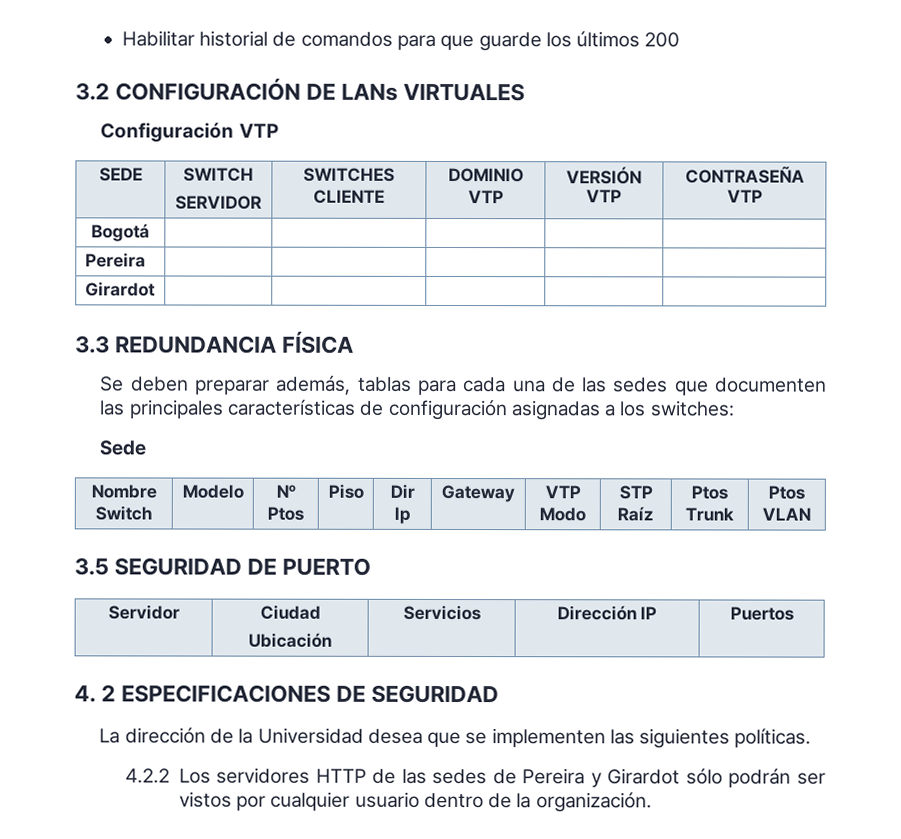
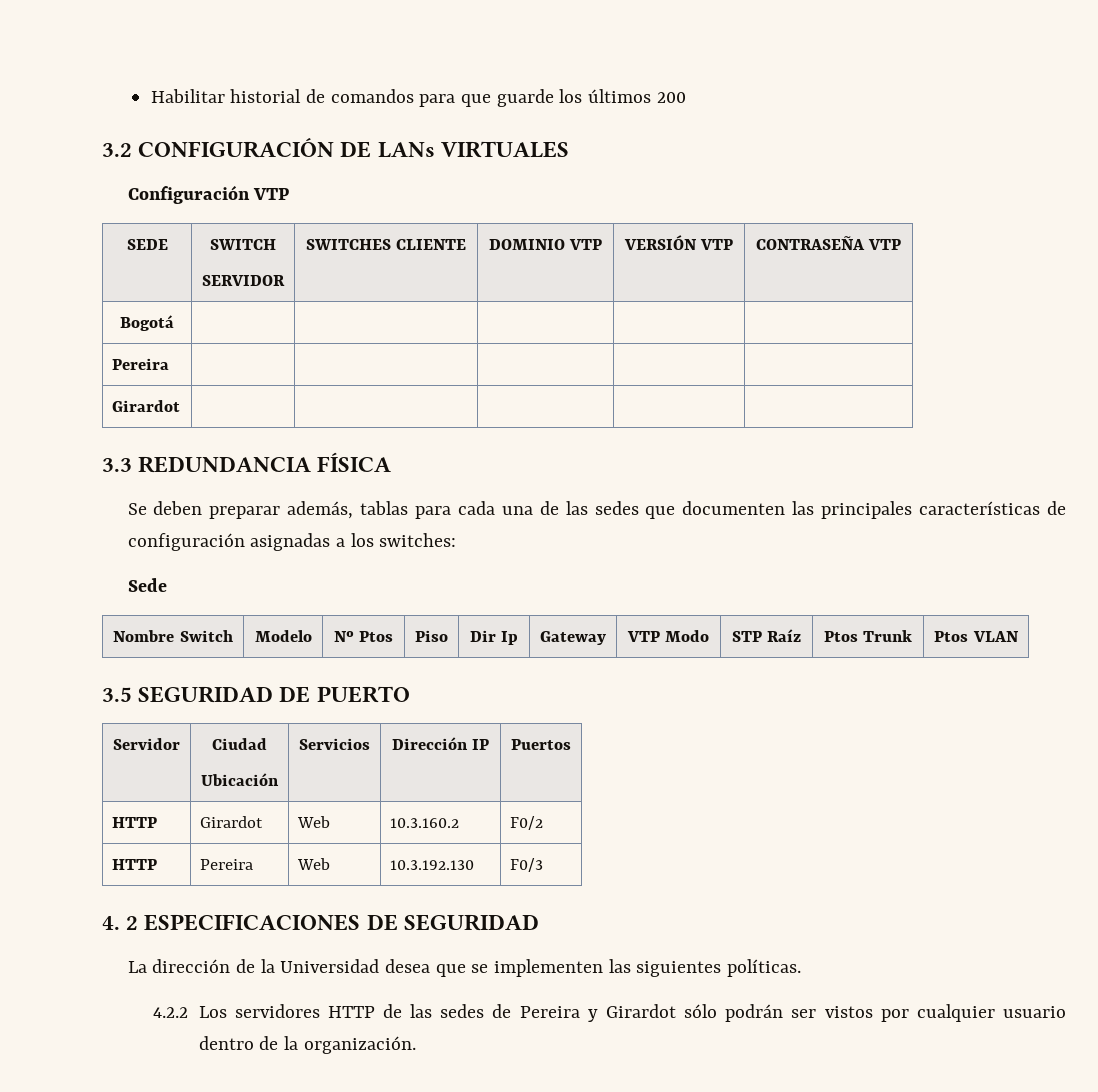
(794, 613) none -> [112,817,158,828] [200,816,264,828] [297,816,331,828] [390,818,460,828] [510,816,544,830] [112,859,158,870] [200,859,254,870] [297,858,331,870] [390,860,475,870] [510,858,544,872] // HTTP | Girardot | Web | 10.3.160.2 | F0/2 // HTTP | Pereira | Web | 10.3.192.130 | F0/3

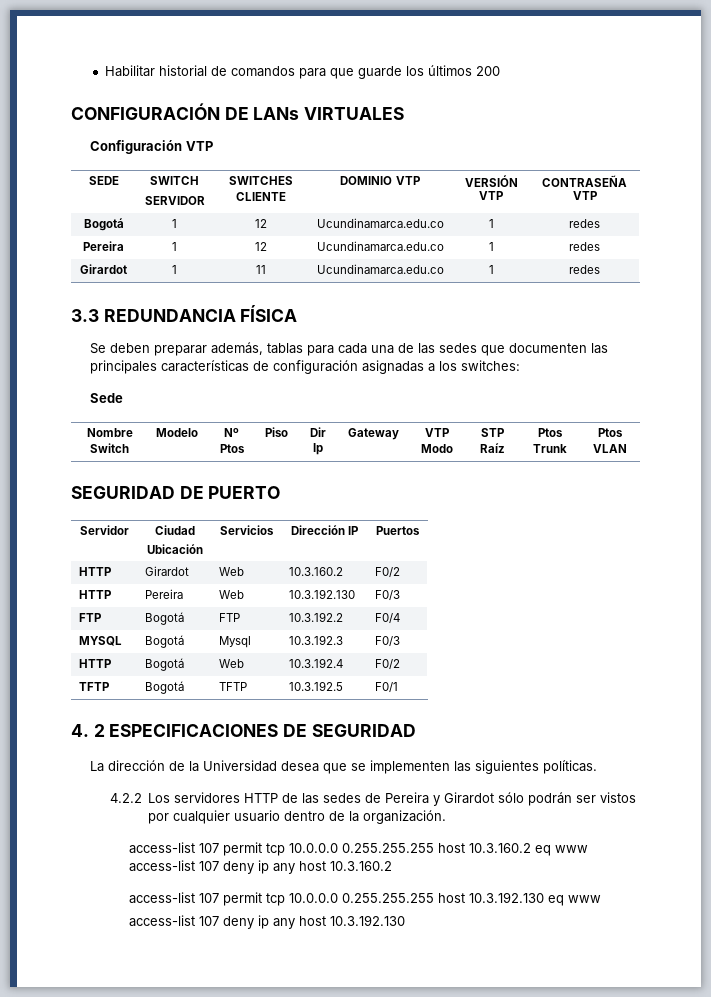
[102,143,132,157] 3.2 -> (500, 71) none
[112,358,170,370] [112,400,181,412] | | | | // Pereira | | | | | // Girardot | | | | | -> [172,219,177,228] [254,219,267,228] [316,218,444,228] [488,219,494,228] [569,219,600,228] [83,241,124,251] [172,242,177,251] [254,242,267,251] [316,241,444,251] [488,242,494,251] [569,242,600,251] [80,264,127,274] [172,265,177,274] [255,265,266,274] [316,264,444,274] [488,265,494,274] [569,265,600,274] 1 | 12 | Ucundinamarca.edu.co | 1 | redes // Pereira | 1 | 12 | Ucundinamarca.edu.co | 1 | redes // Girardot | 1 | 11 | Ucundinamarca.edu.co | 1 | redes
[102,687,132,702] 3.5 -> (627, 448) none
(544, 865) none -> [79,613,102,622] [145,612,185,625] [219,613,241,622] [289,612,344,622] [375,613,401,624] [79,636,123,646] [145,635,185,648] [219,636,252,648] [289,635,344,645] [375,636,401,647] [79,659,112,668] [145,658,185,671] [219,659,245,668] [289,658,344,668] [375,659,401,670] [79,682,110,691] [145,681,185,694] [219,682,248,691] [289,681,344,691] [375,682,399,693] // FTP | Bogotá | FTP | 10.3.192.2 | F0/4 // MYSQL | Bogotá | Mysql | 10.3.192.3 | F0/3 // HTTP | Bogotá | Web | 10.3.192.4 | F0/2 // TFTP | Bogotá | TFTP | 10.3.192.5 | F0/1
(416, 1045) none -> [129,842,589,856] [129,860,393,874] [129,892,602,906] [129,915,406,929] // access-list 107 permit tcp 10.0.0.0 0.255.255.255 host 10.3.160.2 eq www access-list 107 deny ip any host 10.3.160.2 // access-list 107 permit tcp 10.0.0.0 0.255.255.255 host 10.3.192.130 eq www // access-list 107 deny ip any host 10.3.192.130

